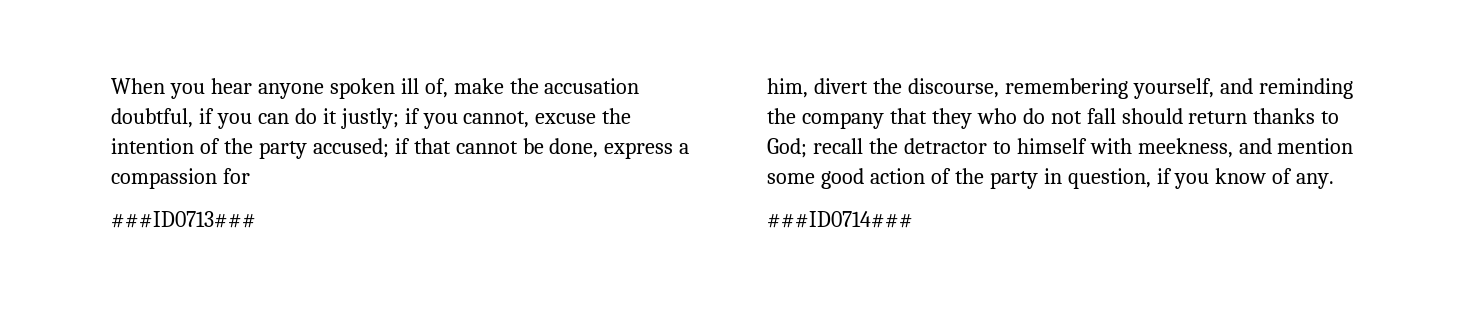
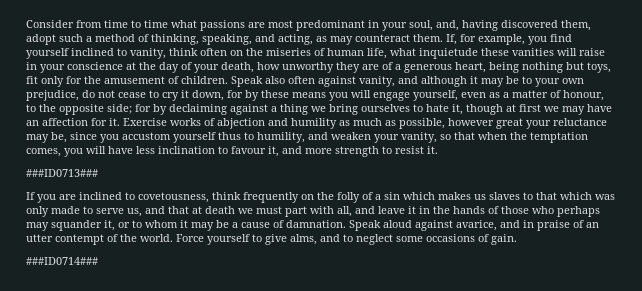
[111,78,640,99] [111,108,632,129] [111,138,690,159] [111,168,250,189] [111,211,256,228] [767,78,1353,99] [767,108,1340,129] [767,138,1354,158] [767,168,1335,189] When you hear anyone spoken ill of, make the accusation doubtful, if you can do it justly; if you cannot, excuse the intention of the party accused; if that cannot be done, express a compassion for // ###ID0713### // him, divert the discourse, remembering yourself, and reminding the company that they who do not fall should return thanks to God; recall the detractor to himself with meekness, and mention some good action of the party in question, if you know of any. -> [26,20,591,31] [26,34,572,45] [26,48,605,59] [26,62,611,73] [26,76,584,87] [26,90,604,101] [26,104,612,115] [26,118,607,129] [26,132,588,143] [26,146,438,157] [26,169,98,177] [26,192,615,203] [26,206,600,217] [26,220,599,231] [26,234,517,245] Consider from time to time what passions are most predominant in your soul, and, having discovered them, adopt such a method of thinking, speaking, and acting, as may counteract them. If, for example, you find yourself inclined to vanity, think often on the miseries of human life, what inquietude these vanities will raise in your conscience at the day of your death, how unworthy they are of a generous heart, being nothing but toys, fit only for the amusement of children. Speak also often against vanity, and although it may be to your own prejudice, do not cease to cry it down, for by these means you will engage yourself, even as a matter of honour, to the opposite side; for by declaiming against a thing we bring ourselves to hate it, though at first we may have an affection for it. Exercise works of abjection and humility as much as possible, however great your reluctance may be, since you accustom yourself thus to humility, and weaken your vanity, so that when the temptation comes, you will have less inclination to favour it, and more strength to resist it. // ###ID0713### // If you are inclined to covetousness, think frequently on the folly of a sin which makes us slaves to that which was only made to serve us, and that at death we must part with all, and leave it in the hands of those who perhaps may squander it, or to whom it may be a cause of damnation. Speak aloud against avarice, and in praise of an utter contempt of the world. Force yourself to give alms, and to neglect some occasions of gain.

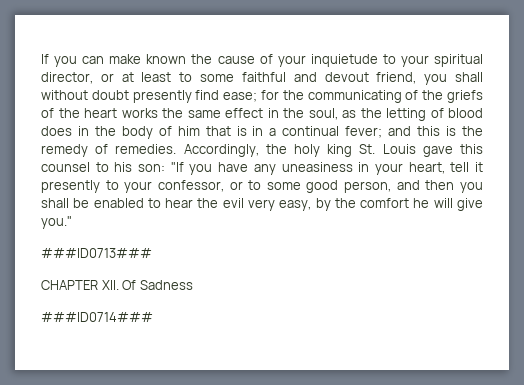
[26,20,591,31] [26,34,572,45] [26,48,605,59] [26,62,611,73] [26,76,584,87] [26,90,604,101] [26,104,612,115] [26,118,607,129] [26,132,588,143] [26,146,438,157] [26,169,98,177] [26,192,615,203] [26,206,600,217] [26,220,599,231] [26,234,517,245] Consider from time to time what passions are most predominant in your soul, and, having discovered them, adopt such a method of thinking, speaking, and acting, as may counteract them. If, for example, you find yourself inclined to vanity, think often on the miseries of human life, what inquietude these vanities will raise in your conscience at the day of your death, how unworthy they are of a generous heart, being nothing but toys, fit only for the amusement of children. Speak also often against vanity, and although it may be to your own prejudice, do not cease to cry it down, for by these means you will engage yourself, even as a matter of honour, to the opposite side; for by declaiming against a thing we bring ourselves to hate it, though at first we may have an affection for it. Exercise works of abjection and humility as much as possible, however great your reluctance may be, since you accustom yourself thus to humility, and weaken your vanity, so that when the temptation comes, you will have less inclination to favour it, and more strength to resist it. // ###ID0713### // If you are inclined to covetousness, think frequently on the folly of a sin which makes us slaves to that which was only made to serve us, and that at death we must part with all, and leave it in the hands of those who perhaps may squander it, or to whom it may be a cause of damnation. Speak aloud against avarice, and in praise of an utter contempt of the world. Force yourself to give alms, and to neglect some occasions of gain. -> [41,54,483,67] [41,72,483,85] [41,90,484,103] [41,108,483,121] [41,126,484,139] [41,144,483,157] [41,162,483,175] [41,180,483,193] [41,198,483,211] [41,216,72,229] [41,248,152,258] [41,280,193,290] If you can make known the cause of your inquietude to your spiritual director, or at least to some faithful and devout friend, you shall without doubt presently find ease; for the communicating of the griefs of the heart works the same effect in the soul, as the letting of blood does in the body of him that is in a continual fever; and this is the remedy of remedies. Accordingly, the holy king St. Louis gave this counsel to his son: "If you have any uneasiness in your heart, tell it presently to your confessor, or to some good person, and then you shall be enabled to hear the evil very easy, by the comfort he will give you." // ###ID0713### // CHAPTER XII. Of Sadness

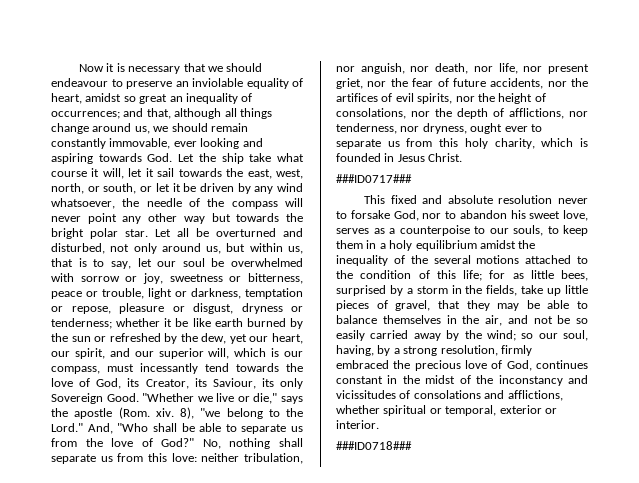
[41,54,483,67] [41,72,483,85] [41,90,484,103] [41,108,483,121] [41,126,484,139] [41,144,483,157] [41,162,483,175] [41,180,483,193] [41,198,483,211] [41,216,72,229] [41,248,152,258] [41,280,193,290] [41,312,153,322] If you can make known the cause of your inquietude to your spiritual director, or at least to some faithful and devout friend, you shall without doubt presently find ease; for the communicating of the griefs of the heart works the same effect in the soul, as the letting of blood does in the body of him that is in a continual fever; and this is the remedy of remedies. Accordingly, the holy king St. Louis gave this counsel to his son: "If you have any uneasiness in your heart, tell it presently to your confessor, or to some good person, and then you shall be enabled to hear the evil very easy, by the comfort he will give you." // ###ID0713### // CHAPTER XII. Of Sadness // ###ID0714### -> [79,63,263,74] [51,78,303,89] [51,93,253,104] [51,108,272,119] [51,123,248,134] [51,138,263,149] [51,153,304,164] [51,168,303,179] [51,183,303,194] [51,198,303,209] [51,213,303,224] [51,228,303,239] [51,243,303,254] [51,258,303,269] [51,273,303,284] [51,288,303,299] [51,303,303,314] [51,318,303,329] [51,333,303,344] [51,348,303,359] [51,363,303,374] [51,378,303,389] [51,393,304,404] [51,407,303,419] [51,423,303,434] [51,438,303,449] [51,453,303,464] [336,63,589,74] [336,78,588,89] [336,93,546,104] [336,108,588,119] [336,123,542,134] [336,138,588,149] [336,153,463,162] [336,174,412,183] [364,195,588,204] [336,210,588,221] [336,225,588,236] [336,240,536,251] [336,255,588,266] [336,270,588,281] [336,285,588,296] [336,300,588,311] [336,315,588,326] [336,330,588,341] [336,345,532,356] [336,360,588,371] [336,375,588,386] [336,390,563,401] [336,405,557,416] [336,420,379,429] [336,441,412,450] Now it is necessary that we should endeavour to preserve an inviolable equality of heart, amidst so great an inequality of occurrences; and that, although all things change around us, we should remain constantly immovable, ever looking and aspiring towards God. Let the ship take what course it will, let it sail towards the east, west, north, or south, or let it be driven by any wind whatsoever, the needle of the compass will never point any other way but towards the bright polar star. Let all be overturned and disturbed, not only around us, but within us, that is to say, let our soul be overwhelmed with sorrow or joy, sweetness or bitterness, peace or trouble, light or darkness, temptation or repose, pleasure or disgust, dryness or tenderness; whether it be like earth burned by the sun or refreshed by the dew, yet our heart, our spirit, and our superior will, which is our compass, must incessantly tend towards the love of God, its Creator, its Saviour, its only Sovereign Good. "Whether we live or die," says the apostle (Rom. xiv. 8), "we belong to the Lord." And, "Who shall be able to separate us from the love of God?" No, nothing shall separate us from this love: neither tribulation, nor anguish, nor death, nor life, nor present griet, nor the fear of future accidents, nor the artifices of evil spirits, nor the height of consolations, nor the depth of afflictions, nor tenderness, nor dryness, ought ever to separate us from this holy charity, which is founded in Jesus Christ. // ###ID0717### // This fixed and absolute resolution never to forsake God, nor to abandon his sweet love, serves as a counterpoise to our souls, to keep them in a holy equilibrium amidst the inequality of the several motions attached to the condition of this life; for as little bees, surprised by a storm in the fields, take up little pieces of gravel, that they may be able to balance themselves in the air, and not be so easily carried away by the wind; so our soul, having, by a strong resolution, firmly embraced the precious love of God, continues constant in the midst of the inconstancy and vicissitudes of consolations and afflictions, whether spiritual or temporal, exterior or interior. // ###ID0718###

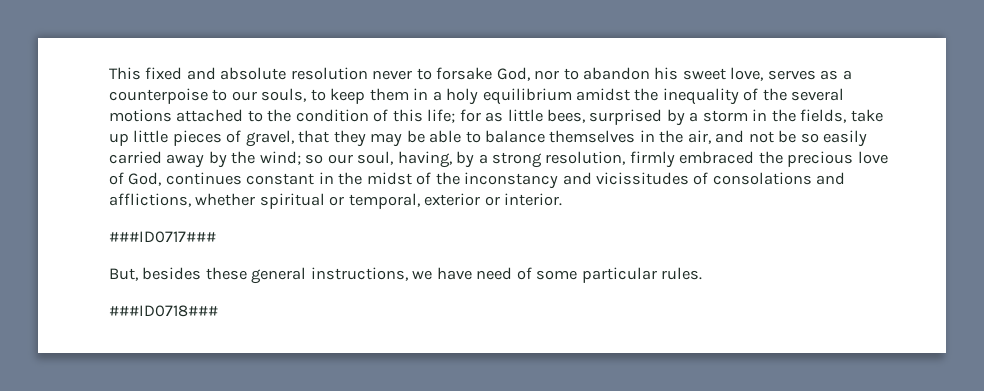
[79,63,263,74] [51,78,303,89] [51,93,253,104] [51,108,272,119] [51,123,248,134] [51,138,263,149] [51,153,304,164] [51,168,303,179] [51,183,303,194] [51,198,303,209] [51,213,303,224] [51,228,303,239] [51,243,303,254] [51,258,303,269] [51,273,303,284] [51,288,303,299] [51,303,303,314] [51,318,303,329] [51,333,303,344] [51,348,303,359] [51,363,303,374] [51,378,303,389] [51,393,304,404] [51,407,303,419] [51,423,303,434] [51,438,303,449] [51,453,303,464] [336,63,589,74] [336,78,588,89] [336,93,546,104] [336,108,588,119] [336,123,542,134] [336,138,588,149] [336,153,463,162] [336,174,412,183] Now it is necessary that we should endeavour to preserve an inviolable equality of heart, amidst so great an inequality of occurrences; and that, although all things change around us, we should remain constantly immovable, ever looking and aspiring towards God. Let the ship take what course it will, let it sail towards the east, west, north, or south, or let it be driven by any wind whatsoever, the needle of the compass will never point any other way but towards the bright polar star. Let all be overturned and disturbed, not only around us, but within us, that is to say, let our soul be overwhelmed with sorrow or joy, sweetness or bitterness, peace or trouble, light or darkness, temptation or repose, pleasure or disgust, dryness or tenderness; whether it be like earth burned by the sun or refreshed by the dew, yet our heart, our spirit, and our superior will, which is our compass, must incessantly tend towards the love of God, its Creator, its Saviour, its only Sovereign Good. "Whether we live or die," says the apostle (Rom. xiv. 8), "we belong to the Lord." And, "Who shall be able to separate us from the love of God?" No, nothing shall separate us from this love: neither tribulation, nor anguish, nor death, nor life, nor present griet, nor the fear of future accidents, nor the artifices of evil spirits, nor the height of consolations, nor the depth of afflictions, nor tenderness, nor dryness, ought ever to separate us from this holy charity, which is founded in Jesus Christ. // ###ID0717### // -> (109, 73) none
(379, 424) none -> [109,231,216,243] [109,267,703,284] // ###ID0717### // But, besides these general instructions, we have need of some particular rules.

